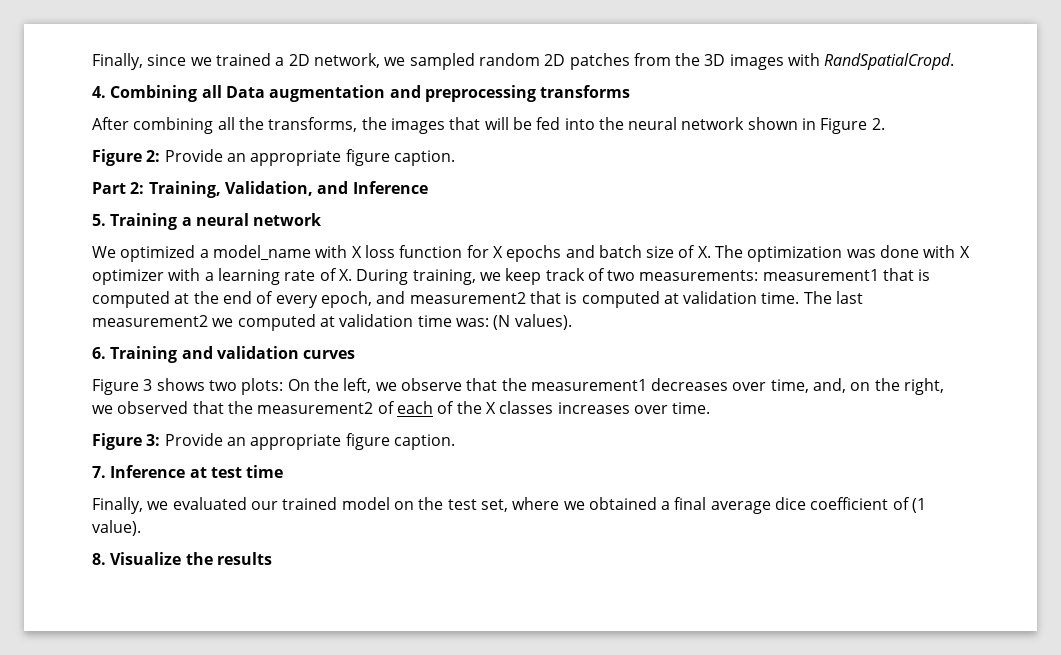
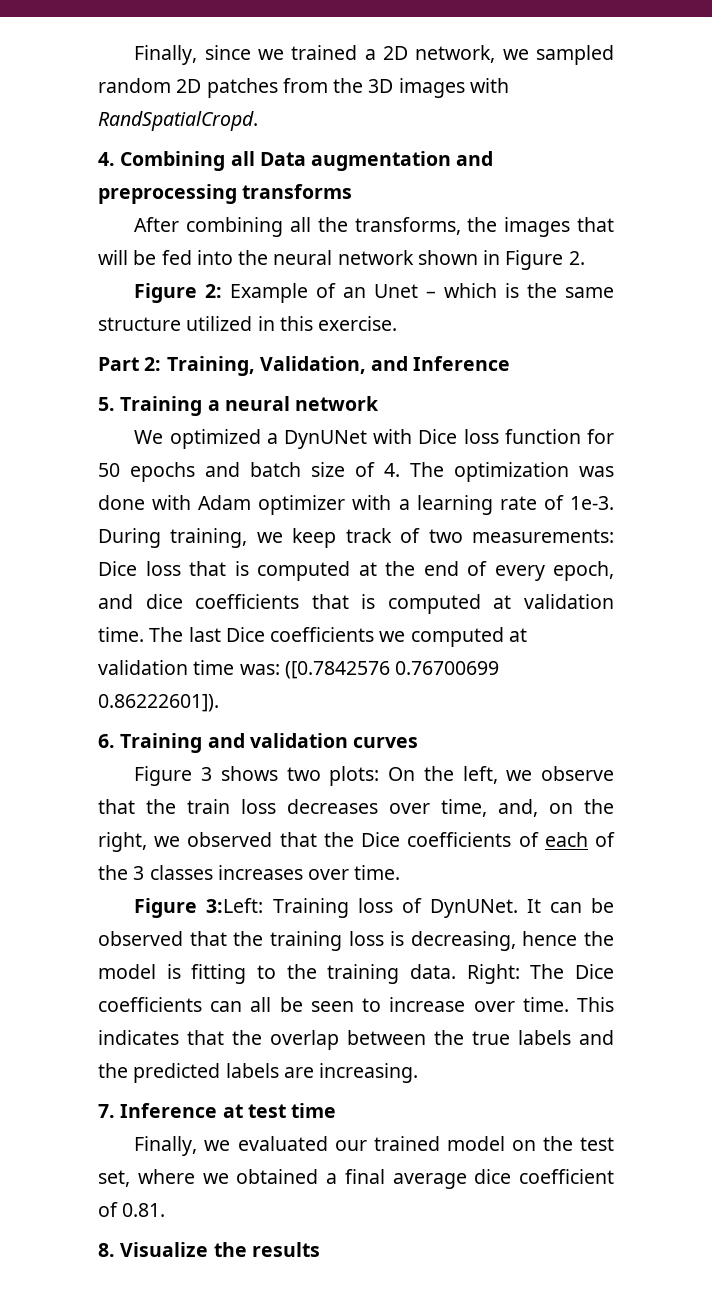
[164,149,455,166] Provide an appropriate figure caption. -> [230,283,614,303] [98,316,398,331] Example of an Unet – which is the same structure utilized in this exercise.
[212,245,362,261] model_name with X -> [283,429,458,449] DynUNet with Dice
[492,246,503,258] X -> [98,463,120,477] 50
[697,246,711,258] X. -> [384,463,400,477] 4.
[959,246,970,258] X -> [198,495,252,510] Adam
[338,269,352,281] X. -> [569,496,614,510] 1e-3.
[762,269,879,281] measurement1 -> [98,561,181,576] Dice loss
[409,292,526,304] measurement2 -> [145,594,300,609] dice coefficients
[92,315,208,327] measurement2 -> [225,627,375,642] Dice coefficients
[493,314,572,330] (N values). -> [284,661,500,679] [98,694,219,712] ([0.7842576 0.76700699 0.86222601]).
[530,379,647,391] measurement1 -> [187,799,276,814] train loss
[257,402,374,414] measurement2 -> [361,832,512,847] Dice coefficients
[485,402,496,414] X -> [133,866,145,880] 3
[146,433,455,450] 3: Provide an appropriate figure caption. -> [206,898,615,918] [98,931,614,951] [98,964,614,984] [98,997,614,1012] [98,1030,614,1050] [98,1063,419,1083] 3:Left: Training loss of DynUNet. It can be observed that the training loss is decreasing, hence the model is fitting to the training data. Right: The Dice coefficients can all be seen to increase over time. This indicates that the overlap between the true labels and the predicted labels are increasing.
[912,498,927,513] [92,520,141,536] (1 value). -> [122,1203,166,1217] 0.81.

